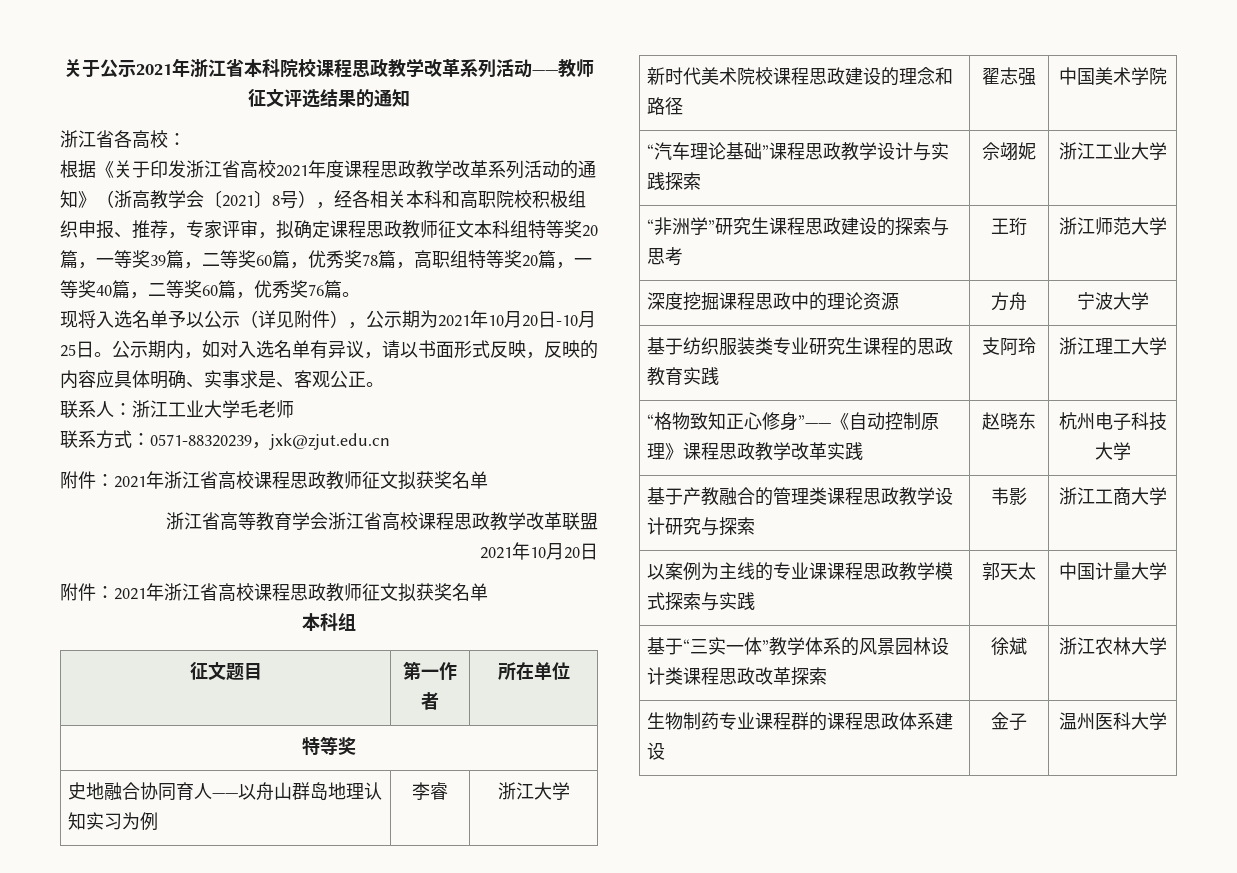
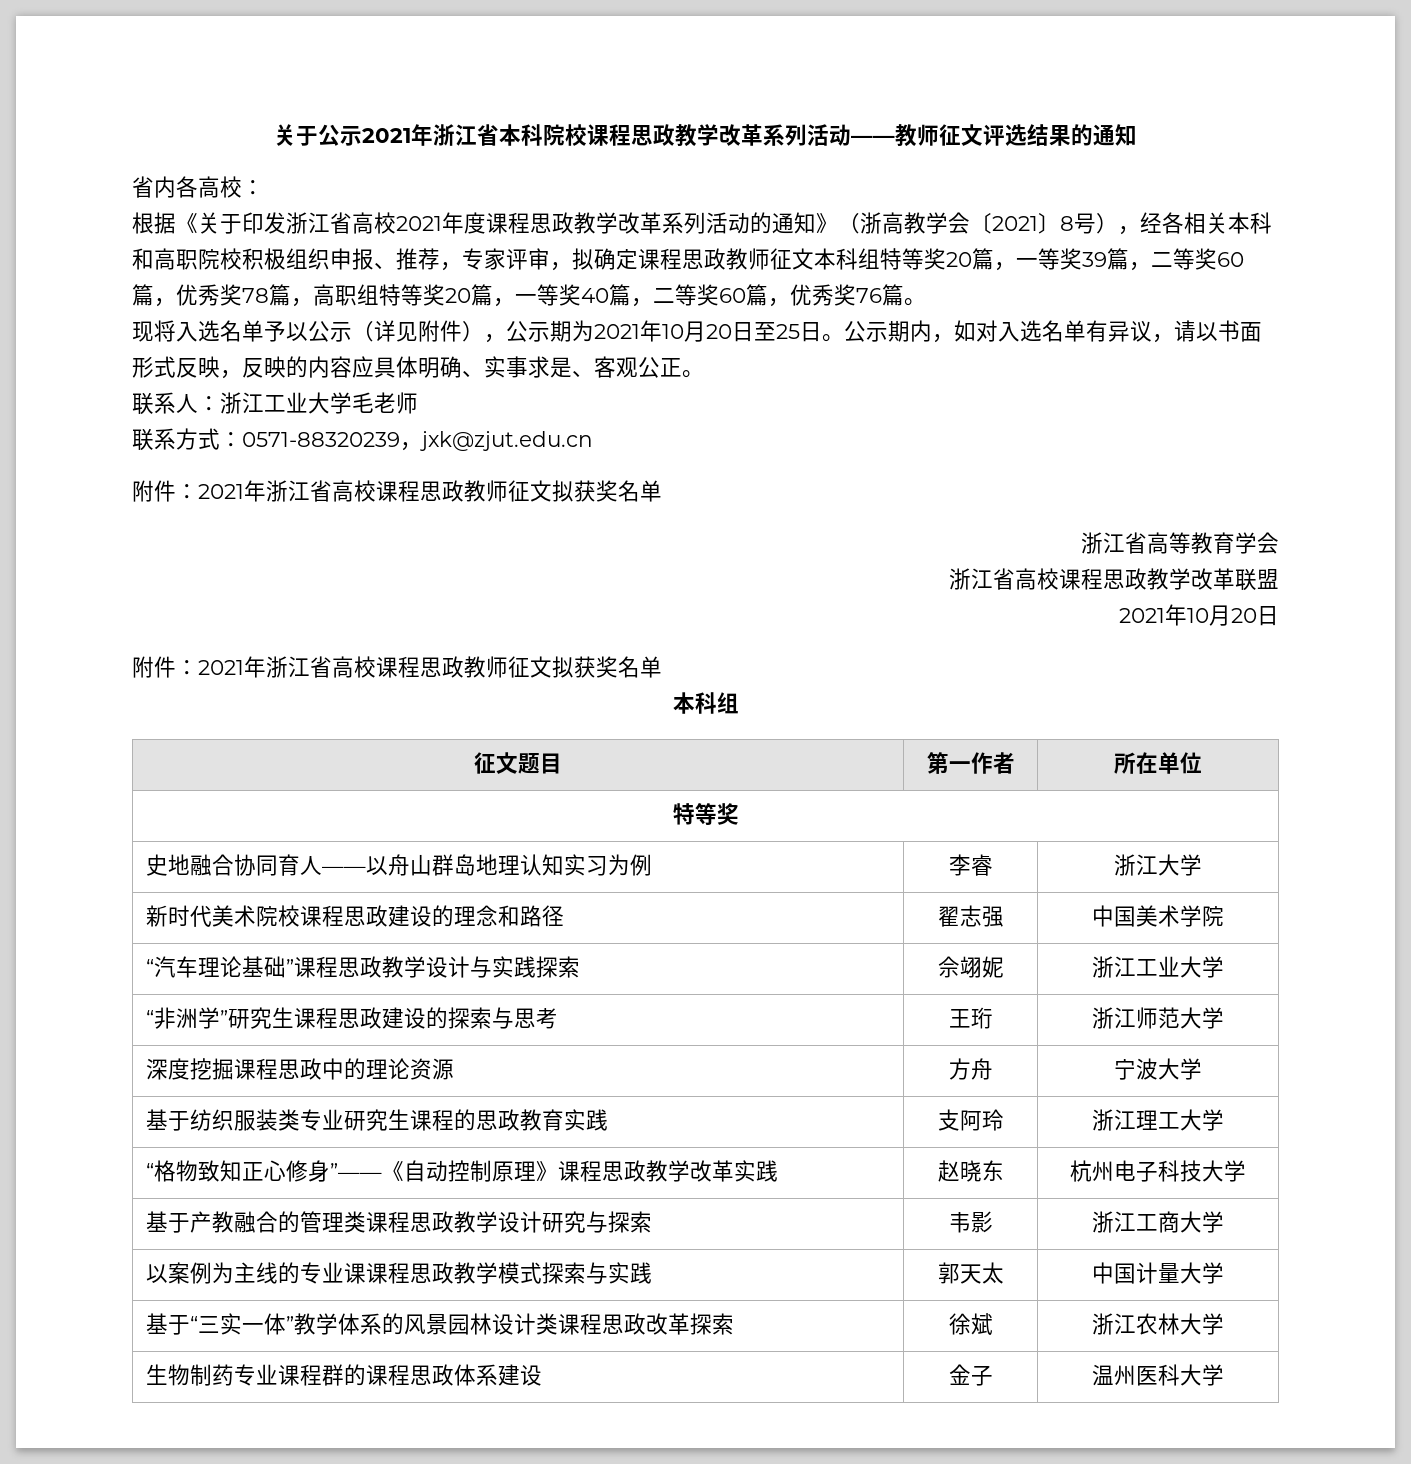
[60,130,114,148] 浙江省 -> [132,176,176,198] 省内
[556,311,596,328] -10月 -> [754,322,776,341] 至
(328, 521) none -> (1279, 543) //

